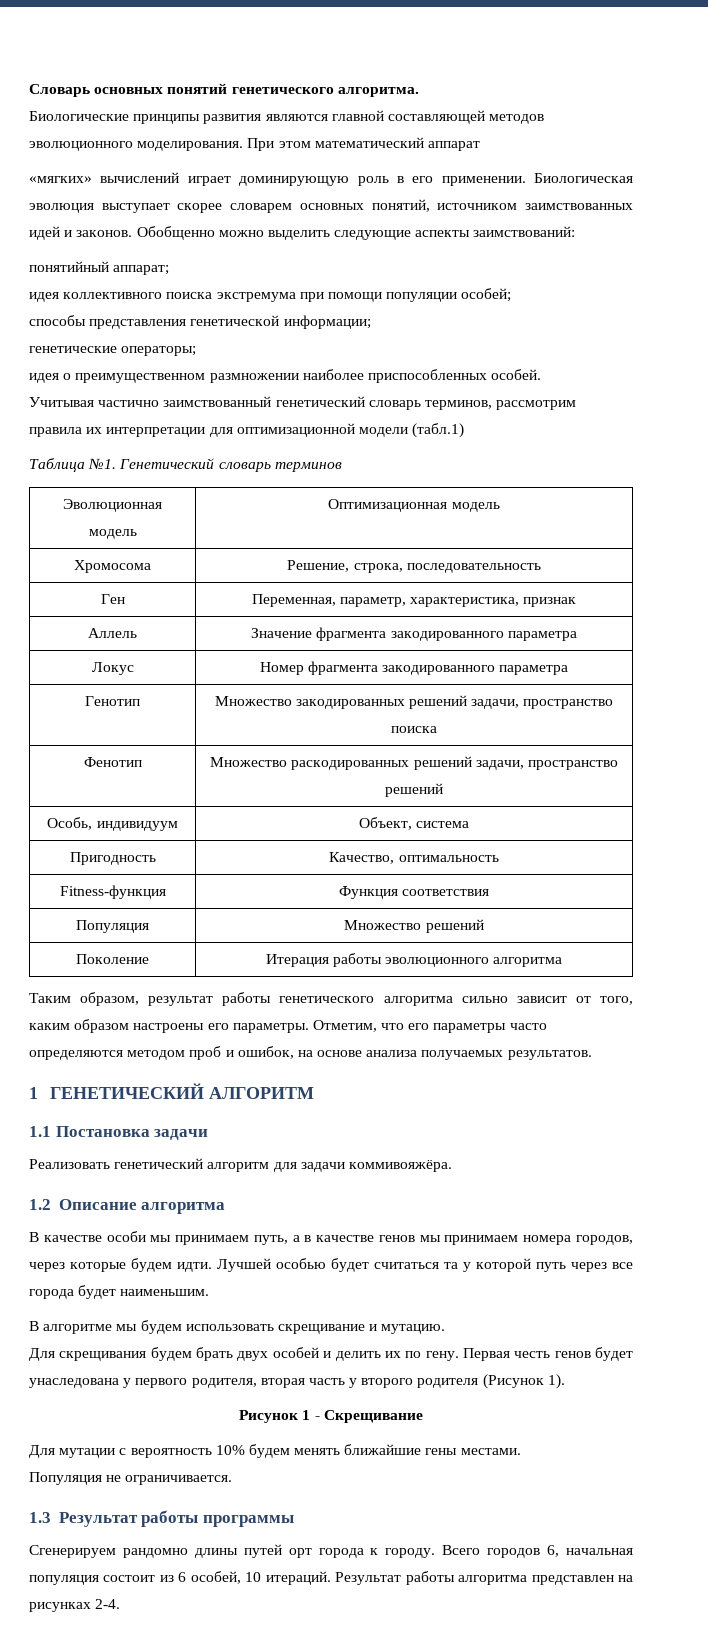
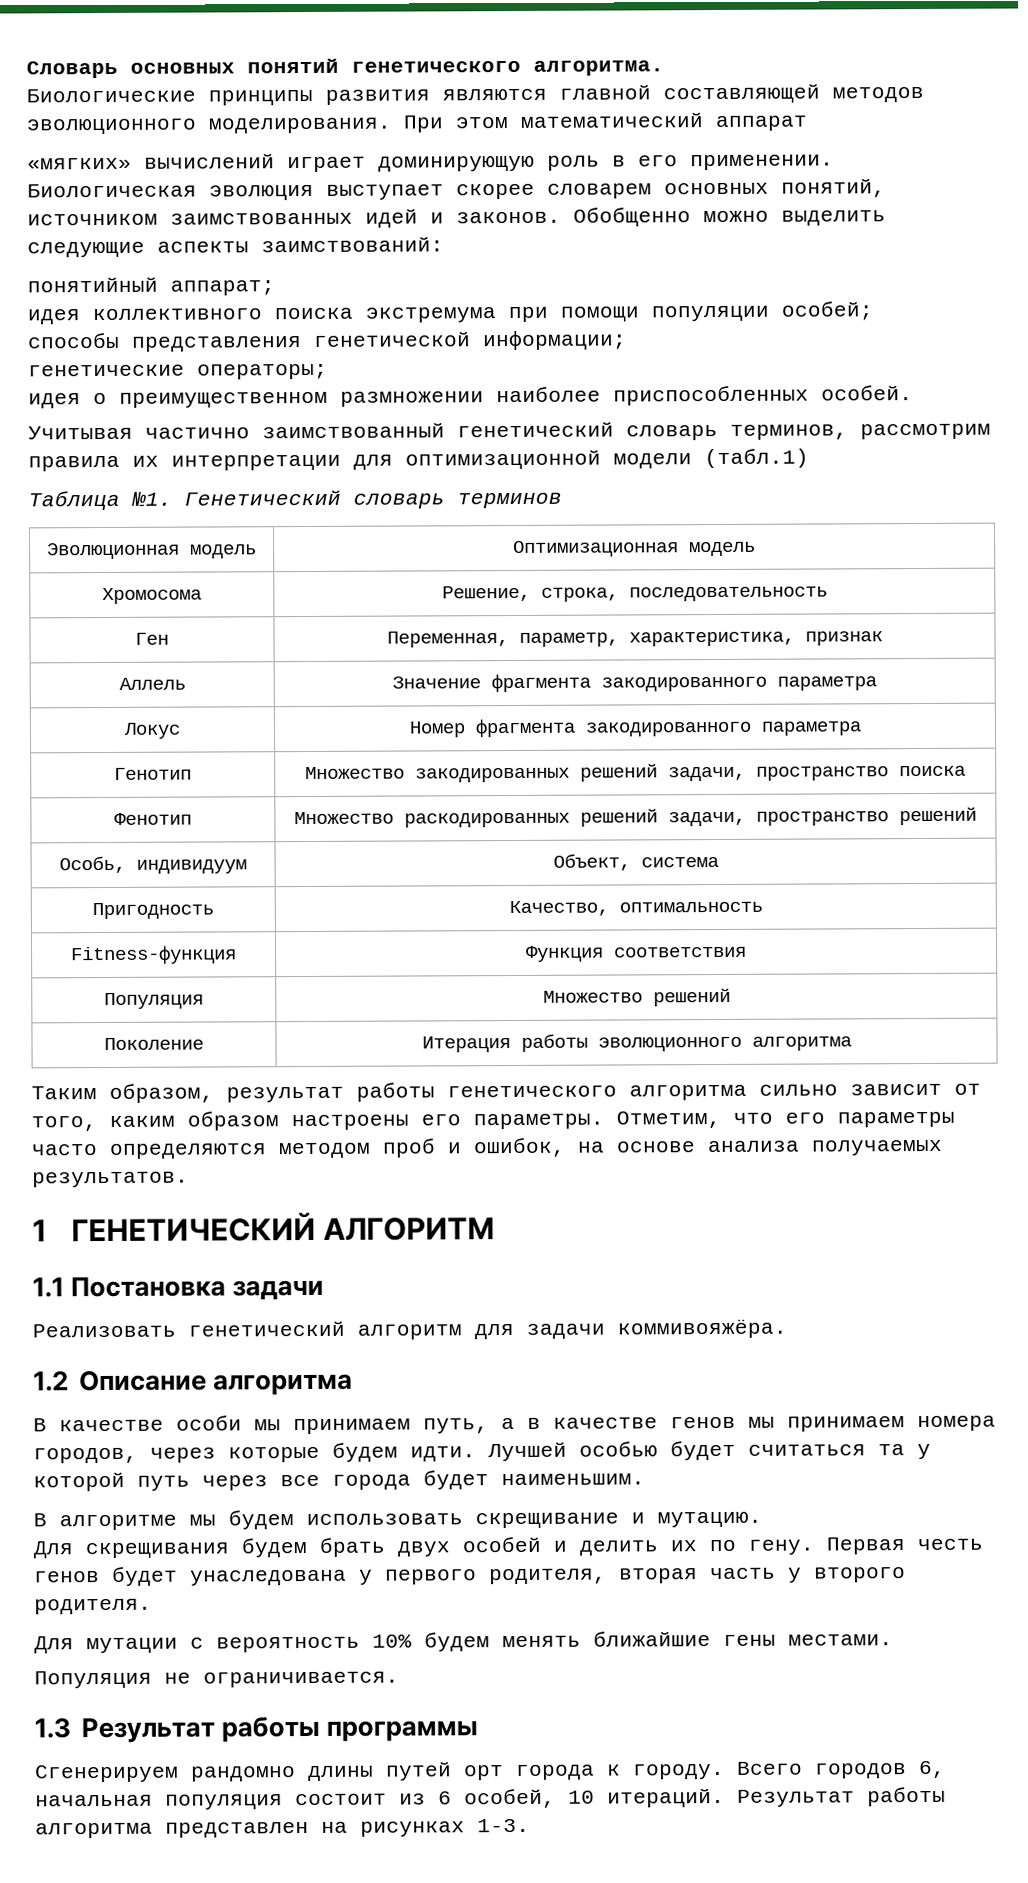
[417,1374,565,1389] [239,1410,423,1423] родителя (Рисунок 1). // Рисунок 1 - Скрещивание -> [34,1598,152,1615] родителя.
[95,1599,121,1609] 2-4. -> [477,1818,530,1833] 1-3.

